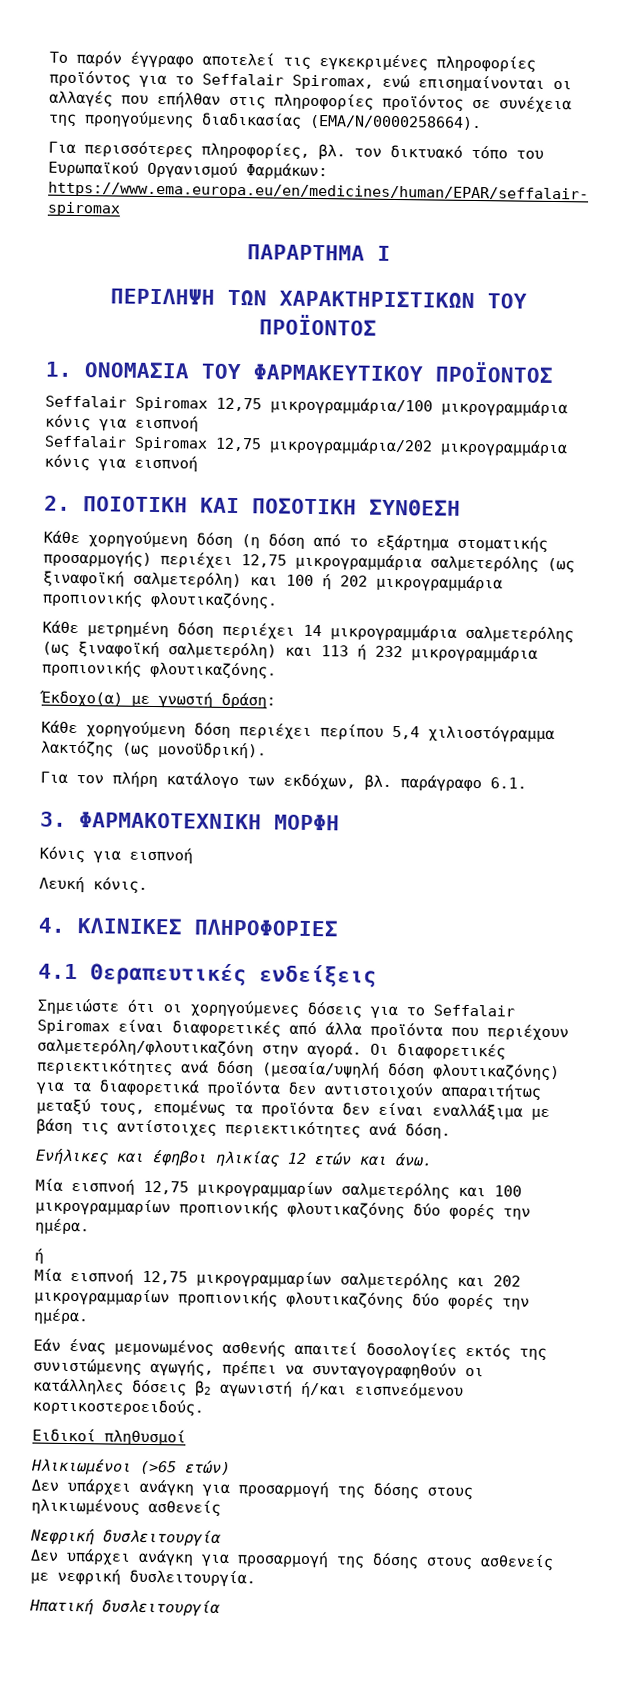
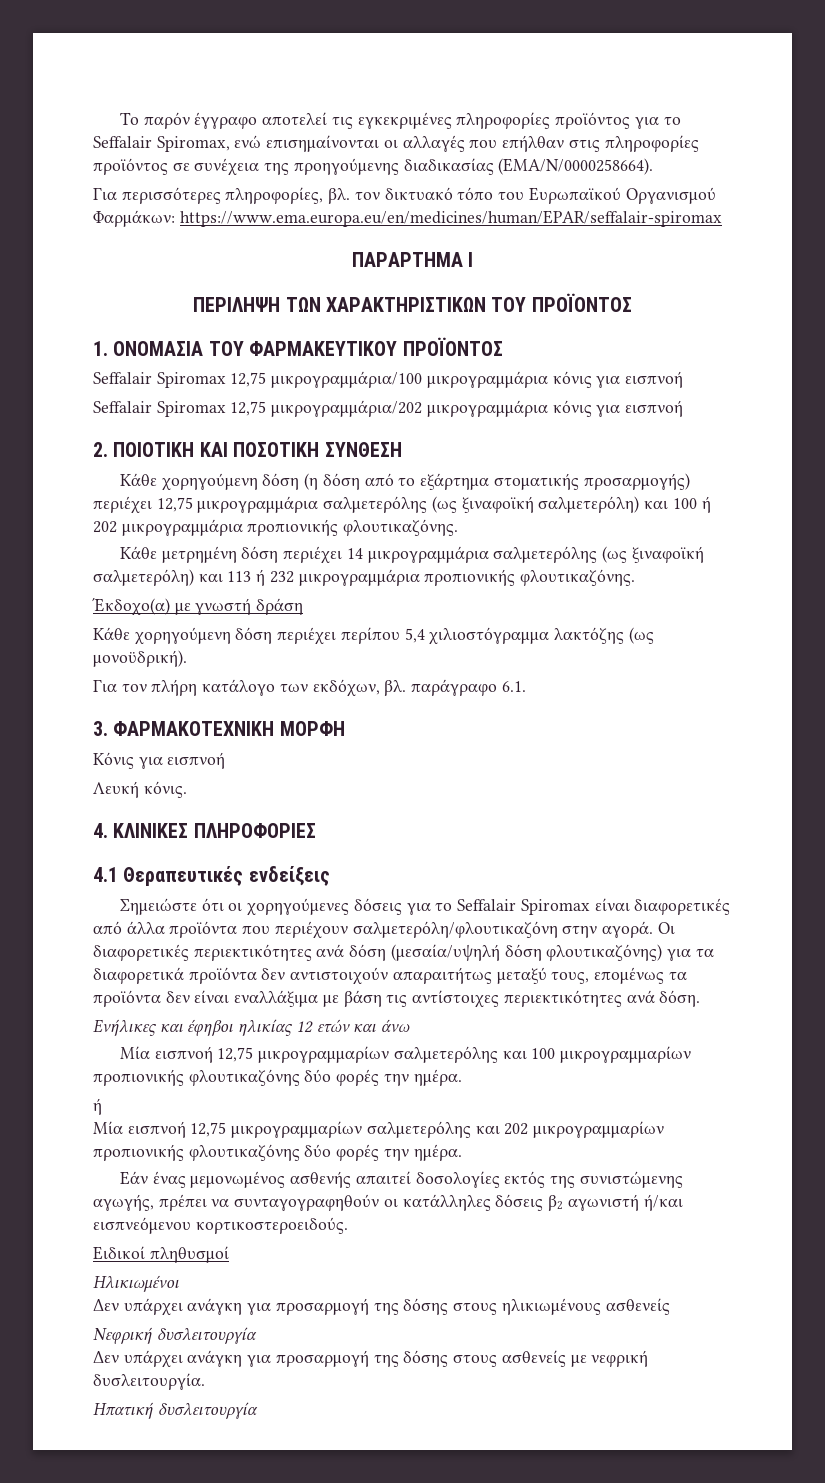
[221,692,276,709] δράση: -> [256,598,304,615] δράση
[395,1153,433,1167] άνω. -> [381,1019,411,1032] άνω
[140,1460,231,1476] (>65 ετών) -> (179, 1283) none

